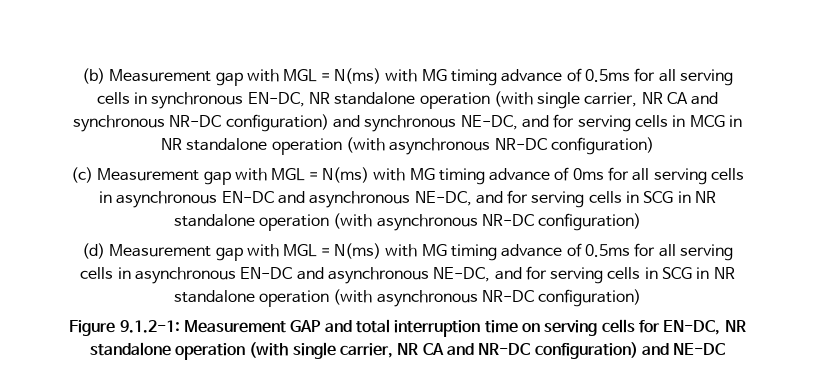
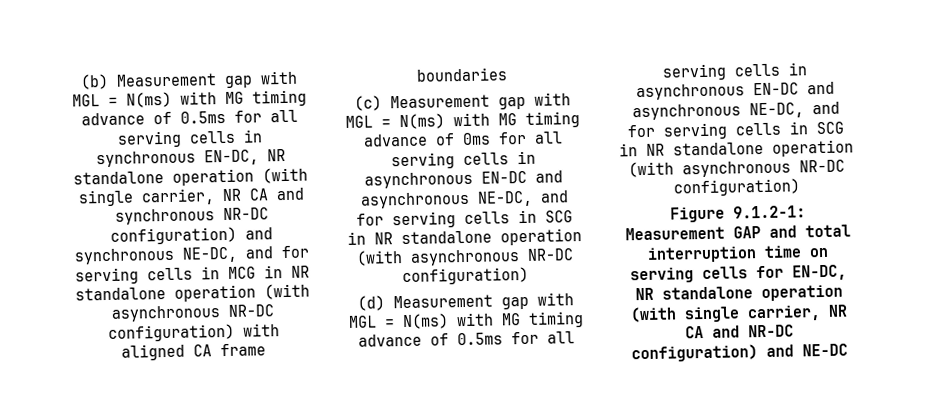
(654, 146) none -> [242,323,280,337] [121,343,266,361] [416,67,508,82] with aligned CA frame boundaries

